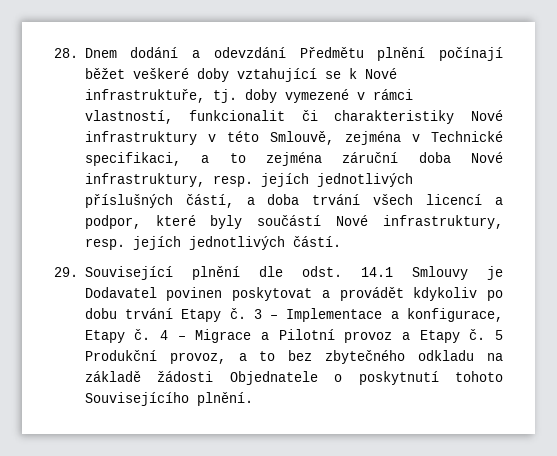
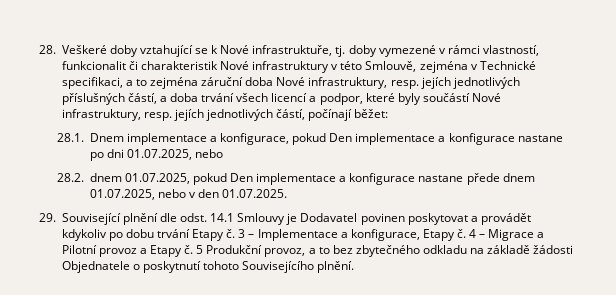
[84,47,503,61] [84,68,189,79] Dnem dodání a odevzdání Předmětu plnění počínají běžet veškeré -> [61,45,107,54] Veškeré
[334,110,455,124] charakteristiky -> [140,61,218,70] charakteristik
[292,236,341,247] částí. -> [276,109,389,121] [56,133,563,145] [89,149,223,161] [56,173,535,185] [89,189,288,200] částí, počínají běžet: // 28.1. Dnem implementace a konfigurace, pokud Den implementace a konfigurace nastane po dni 01.07.2025, nebo // 28.2. dnem 01.07.2025, pokud Den implementace a konfigurace nastane přede dnem 01.07.2025, nebo v den 01.07.2025.

